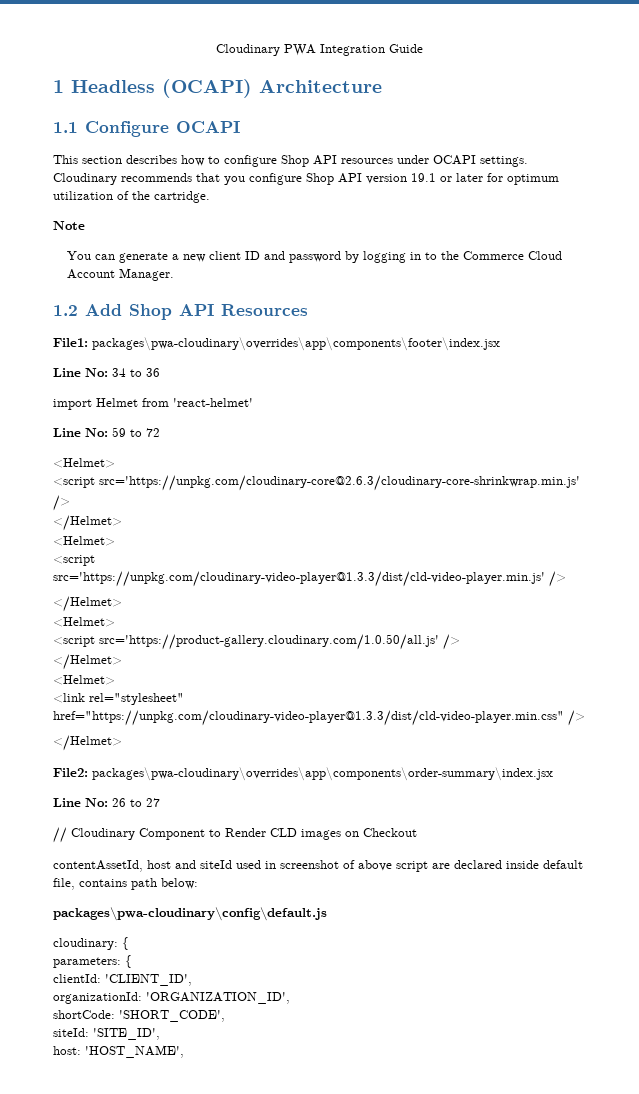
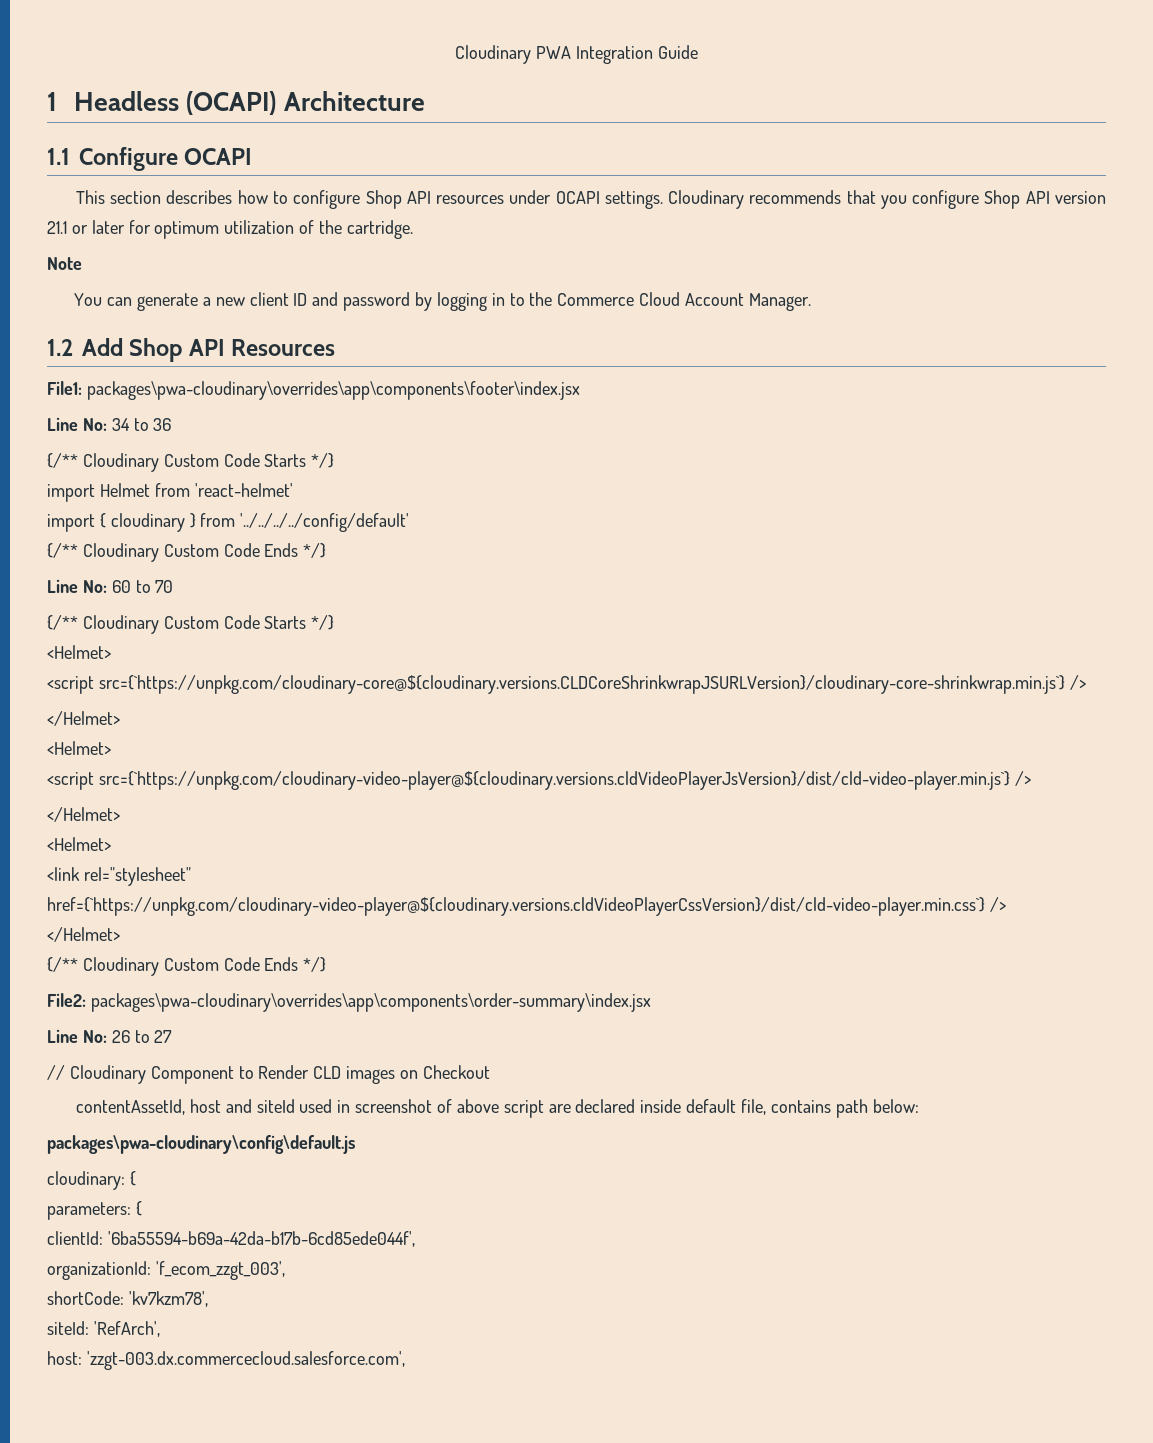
[411,173,436,182] 19.1 -> [47,221,67,234] 21.1
[53,398,253,410] [53,427,160,437] [53,458,115,468] [53,475,580,491] [53,495,70,511] [53,515,122,531] [53,536,115,546] [53,555,95,566] [53,571,566,587] [53,596,122,612] [53,617,115,627] [53,634,439,650] import Helmet from 'react-helmet' // Line No: 59 to 72 // <Helmet> // <script src='https://unpkg.com/cloudinary-core@2.6.3/cloudinary-core-shrinkwrap.min.js' /> // </Helmet> // <Helmet> // <script src='https://unpkg.com/cloudinary-video-player@1.3.3/dist/cld-video-player.min.js' /> // </Helmet> // <Helmet> // <script src='https://product-gallery.cloudinary.com/1.0.50/all.js' -> [47,453,335,472] [47,483,293,502] [47,513,410,532] [47,543,327,562] [47,579,174,593] [47,615,335,634] [47,645,111,659] [47,675,1086,694] [47,711,120,726] [47,741,111,755] [47,771,1010,790] {/** Cloudinary Custom Code Starts */} // import Helmet from 'react-helmet' // import { cloudinary } from '../../../../config/default' // {/** Cloudinary Custom Code Ends */} // Line No: 60 to 70 // {/** Cloudinary Custom Code Starts */} // <Helmet> // <script src={`https://unpkg.com/cloudinary-core@${cloudinary.versions.CLDCoreShrinkwrapJSURLVersion}/cloudinary-core-shrinkwrap.min.js`} /> // </Helmet> // <Helmet> // <script src={`https://unpkg.com/cloudinary-video-player@${cloudinary.versions.cldVideoPlayerJsVersion}/dist/cld-video-player.min.js`}
[53,710,585,726] [53,735,122,751] href="https://unpkg.com/cloudinary-video-player@1.3.3/dist/cld-video-player.min.css" /> // </Helmet> -> [47,897,1006,916] [47,927,120,942] [47,957,327,976] href={`https://unpkg.com/cloudinary-video-player@${cloudinary.versions.cldVideoPlayerCssVersion}/dist/cld-video-player.min.css`} /> // </Helmet> // {/** Cloudinary Custom Code Ends */}
[105,974,192,986] 'CLIENT_ID', -> [107,1231,415,1247] '6ba55594-b69a-42da-b17b-6cd85ede044f',
[146,992,290,1004] 'ORGANIZATION_ID', -> [155,1261,285,1280] 'f_ecom_zzgt_003',
[119,1010,225,1022] 'SHORT_CODE', -> [128,1291,208,1307] 'kv7kzm78',
[93,1028,160,1040] 'SITE_ID', -> [93,1321,160,1337] 'RefArch',
[85,1045,184,1058] 'HOST_NAME', -> [86,1351,405,1370] 'zzgt-003.dx.commercecloud.salesforce.com',

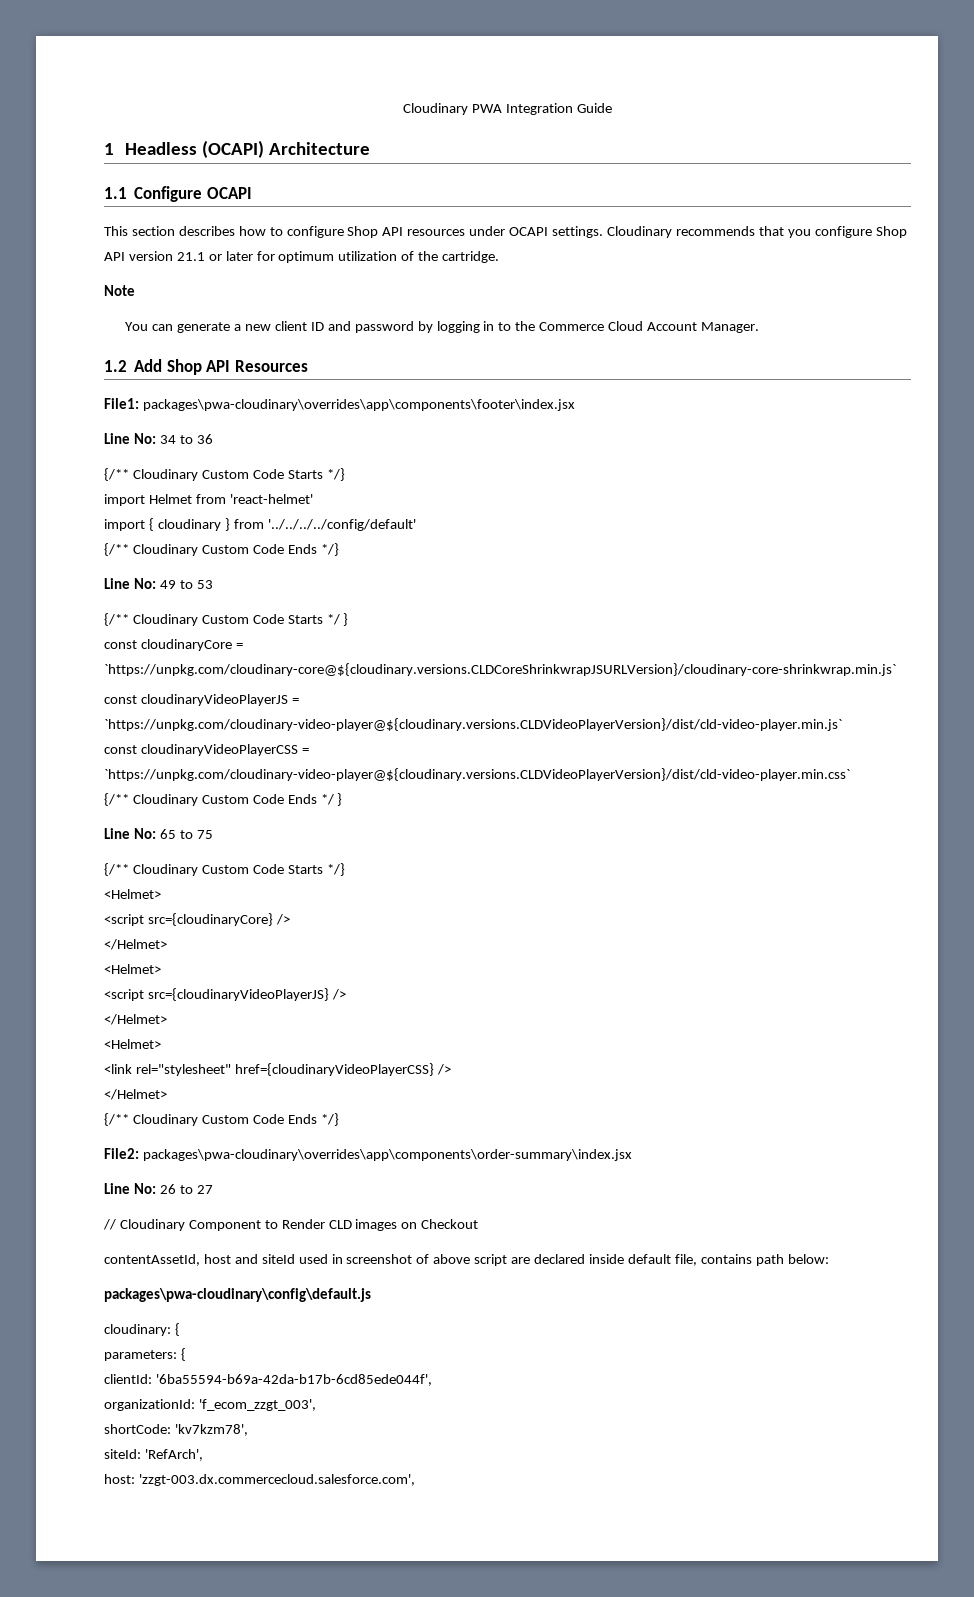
[111,580,174,593] 60 to 70 -> [159,580,213,589] [104,613,349,626] [104,639,243,651] [104,663,896,676] [104,694,299,706] [104,718,842,731] [104,744,309,756] [104,768,850,781] [104,793,343,806] [104,828,213,839] 49 to 53 // {/** Cloudinary Custom Code Starts */ } // const cloudinaryCore = `https://unpkg.com/cloudinary-core@${cloudinary.versions.CLDCoreShrinkwrapJSURLVersion}/cloudinary-core-shrinkwrap.min.js` // const cloudinaryVideoPlayerJS = `https://unpkg.com/cloudinary-video-player@${cloudinary.versions.CLDVideoPlayerVersion}/dist/cld-video-player.min.js` // const cloudinaryVideoPlayerCSS = `https://unpkg.com/cloudinary-video-player@${cloudinary.versions.CLDVideoPlayerVersion}/dist/cld-video-player.min.css` // {/** Cloudinary Custom Code Ends */ } // Line No: 65 to 75
[98,675,1065,694] src={`https://unpkg.com/cloudinary-core@${cloudinary.versions.CLDCoreShrinkwrapJSURLVersion}/cloudinary-core-shrinkwrap.min.js`} -> [147,913,273,926] src={cloudinaryCore}
[98,771,1010,790] src={`https://unpkg.com/cloudinary-video-player@${cloudinary.versions.cldVideoPlayerJsVersion}/dist/cld-video-player.min.js`} -> [147,988,329,1001] src={cloudinaryVideoPlayerJS}
[47,897,985,916] href={`https://unpkg.com/cloudinary-video-player@${cloudinary.versions.cldVideoPlayerCssVersion}/dist/cld-video-player.min.css`} -> [234,1063,434,1076] href={cloudinaryVideoPlayerCSS}

